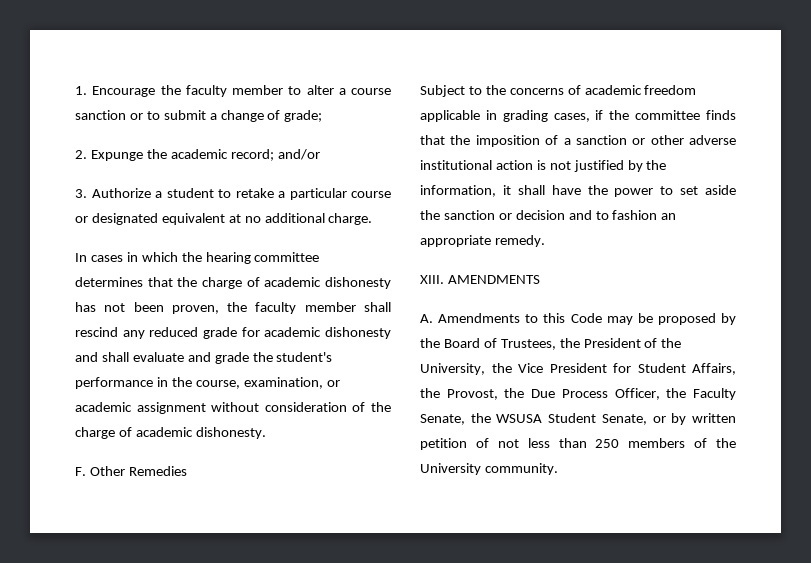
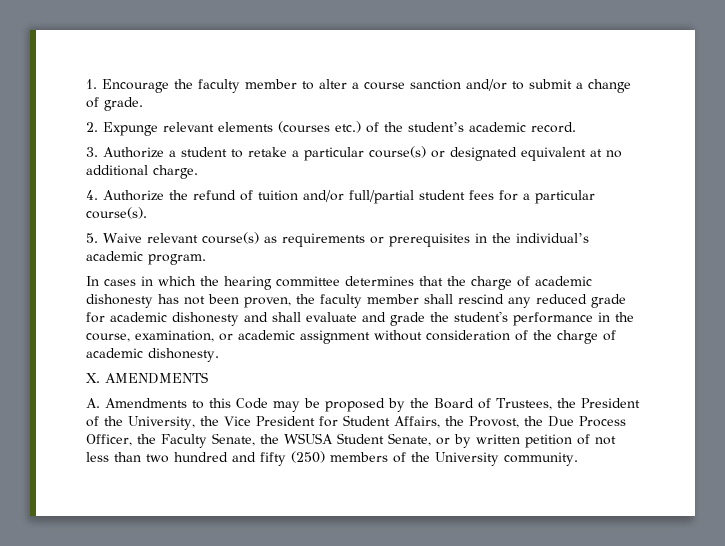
[129,113,143,120] or -> [466,79,507,91] and/or
[284,110,323,122] grade; -> [104,97,143,111] grade.
[146,149,320,161] the academic record; and/or -> [163,121,576,133] relevant elements (courses etc.) of the student’s academic record.
[351,191,391,198] course -> [369,146,426,158] course(s)
(373, 219) none -> [86,190,595,204] [86,207,147,219] [86,232,589,247] [86,251,206,265] // 4. Authorize the refund of tuition and/or full/partial student fees for a particular course(s). // 5. Waive relevant course(s) as requirements or prerequisites in the individual’s academic program.
[75,466,187,476] [420,85,697,97] [420,110,736,122] [420,135,736,147] [420,160,667,172] [420,185,736,197] [420,210,677,220] [420,235,545,247] [420,275,444,284] F. Other Remedies // Subject to the concerns of academic freedom applicable in grading cases, if the committee finds that the imposition of a sanction or other adverse institutional action is not justified by the information, it shall have the power to set aside the sanction or decision and to fashion an appropriate remedy. // XIII. -> [86,373,100,383] X.
[595,439,620,448] 250 -> [146,451,325,466] two hundred and fifty (250)

